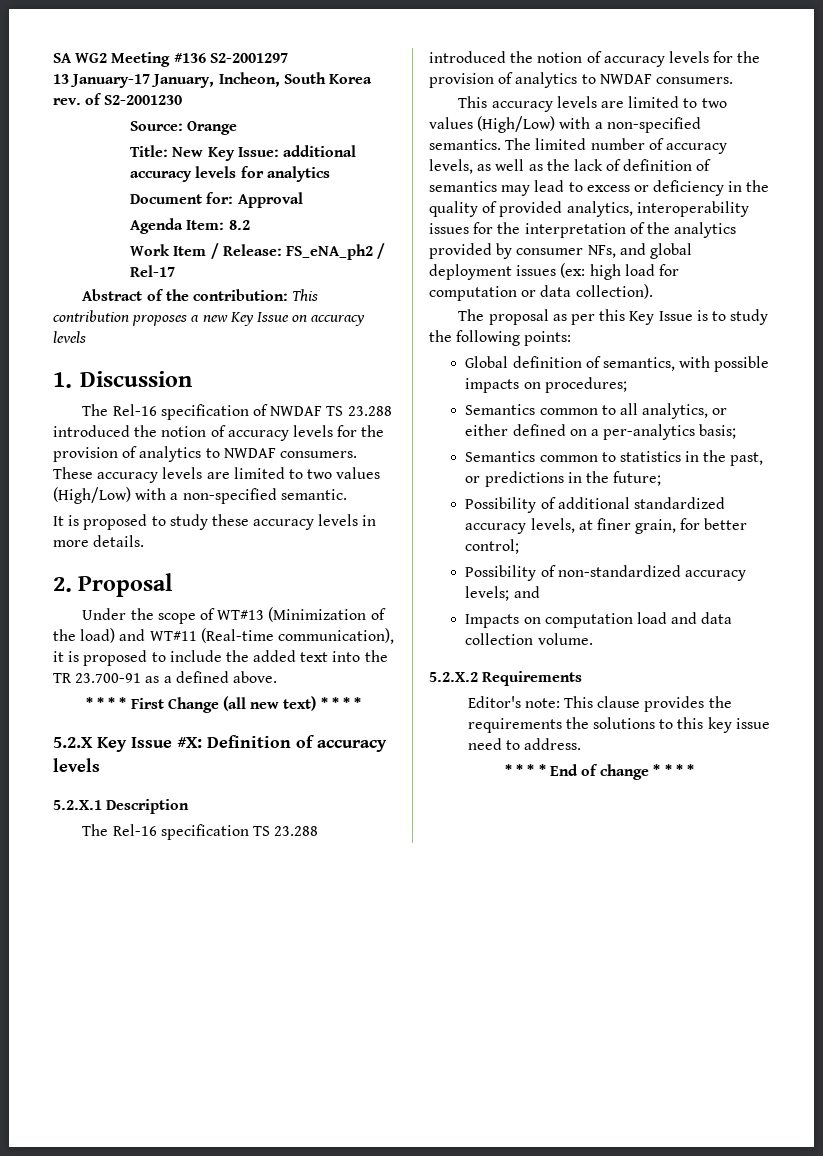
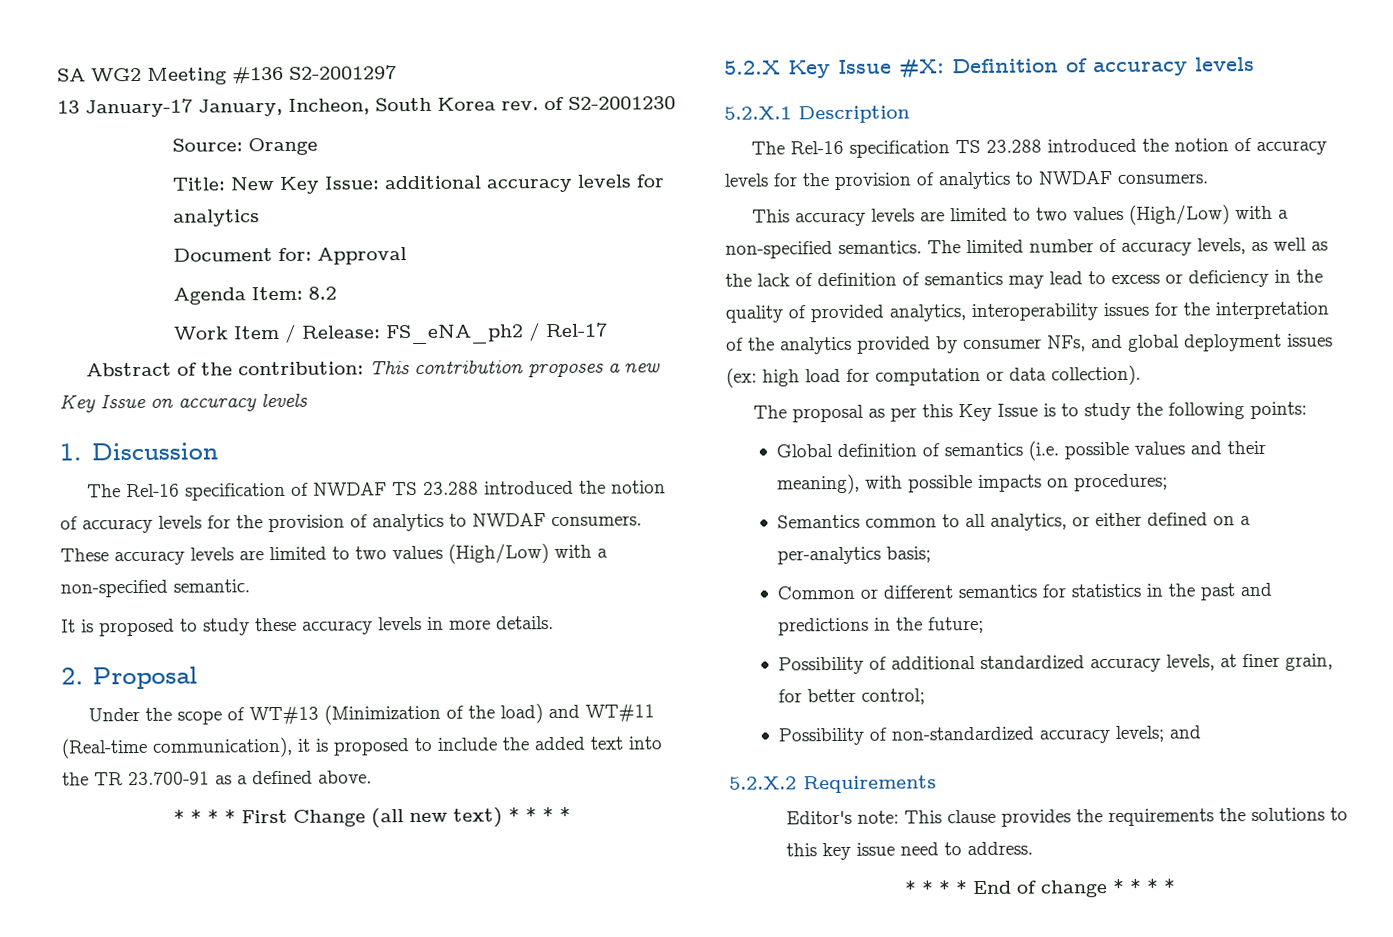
[602,357,675,371] semantics, -> [943,440,1266,461] [776,473,860,495] semantics (i.e. possible values and their meaning),
[465,451,616,462] Semantics common to -> [776,584,1066,600] Common or different semantics for
[730,452,764,466] [465,476,481,483] past, or -> [1199,582,1272,601] past and
[465,612,733,628] [465,633,593,645] // Impacts on computation load and data collection volume. -> (1201, 732) none

